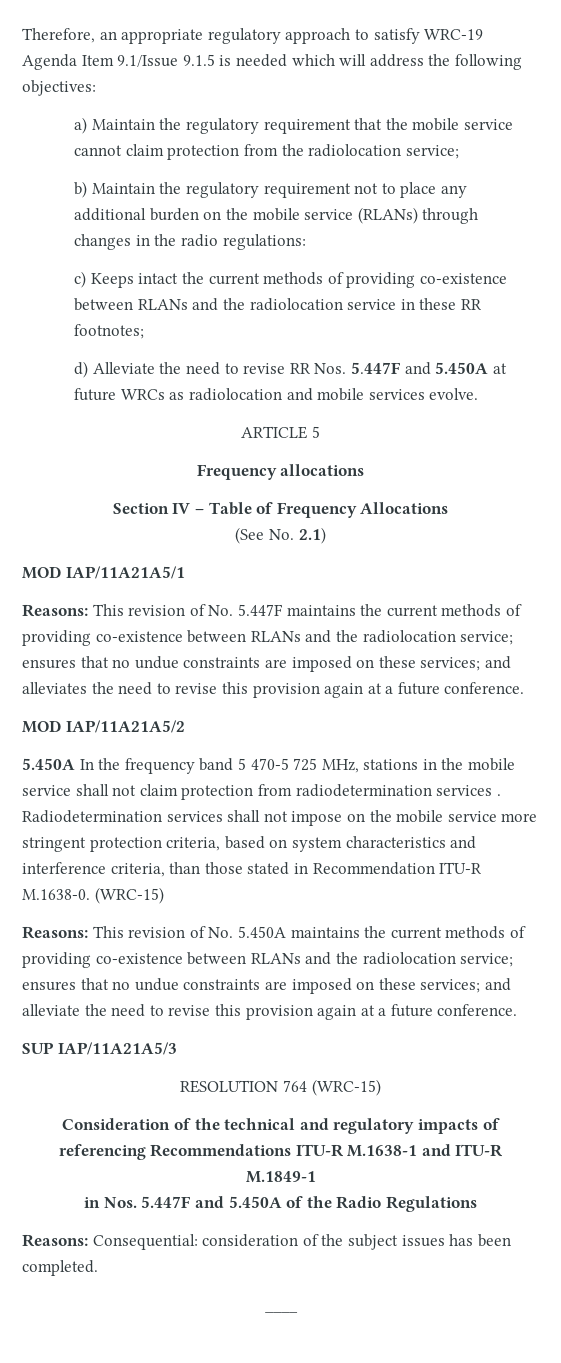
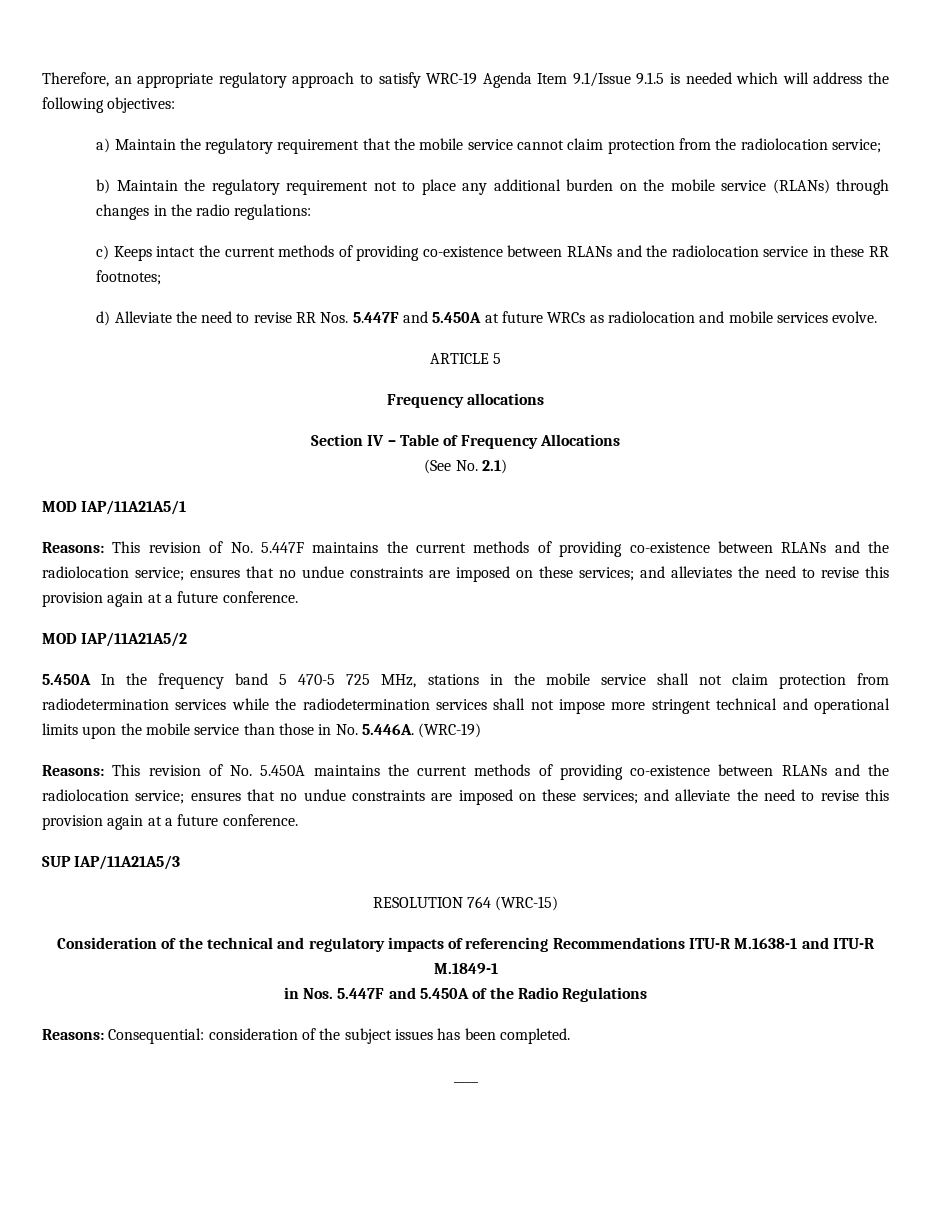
[496,794,501,796] [22,810,162,823] . Radiodetermination -> [231,698,430,710] while the radiodetermination
[346,810,538,823] [22,836,477,852] [22,862,483,877] [22,887,164,904] on the mobile service more stringent protection criteria, based on system characteristics and interference criteria, than those stated in Recommendation ITU-R M.1638-0. (WRC-15) -> [611,698,890,714] [42,723,482,739] more stringent technical and operational limits upon the mobile service than those in No. 5.446A. (WRC-19)

